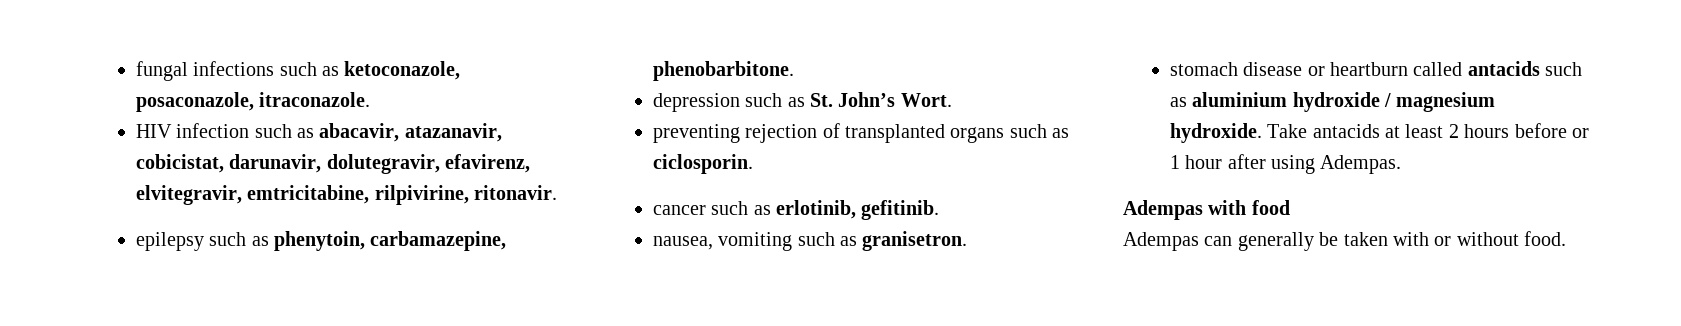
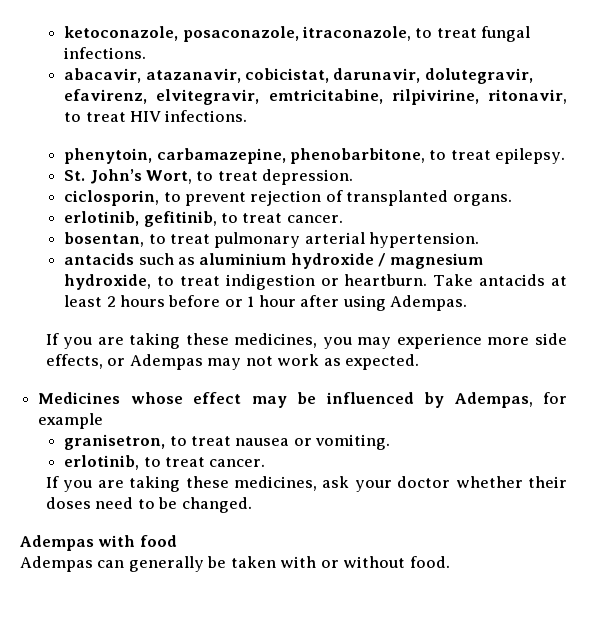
[135,61,461,81] [135,92,371,112] [135,123,315,138] fungal infections such as ketoconazole, posaconazole, itraconazole. // HIV infection such as -> [64,26,531,42] [64,47,147,59] ketoconazole, posaconazole, itraconazole, to treat fungal infections. //
[474,185,558,200] [135,231,507,251] [652,61,794,81] [652,92,952,112] [652,123,1070,143] [652,154,753,174] [652,200,940,220] [652,231,968,251] [1169,62,1463,76] ritonavir. // epilepsy such as phenytoin, carbamazepine, phenobarbitone. // depression such as St. John’s Wort. // preventing rejection of transplanted organs such as ciclosporin. // cancer such as erlotinib, gefitinib. // nausea, vomiting such as granisetron. // stomach disease or heartburn called -> [488,89,568,104] [64,110,248,122] [64,148,566,164] [64,169,354,185] [64,190,512,206] [64,211,343,227] [64,232,480,248] ritonavir, to treat HIV infections. // phenytoin, carbamazepine, phenobarbitone, to treat epilepsy. // St. John’s Wort, to treat depression. // ciclosporin, to prevent rejection of transplanted organs. // erlotinib, gefitinib, to treat cancer. // bosentan, to treat pulmonary arterial hypertension. //
[1169,123,1262,143] hydroxide. -> [64,274,428,290] hydroxide, to treat indigestion or heartburn.
(1402, 164) none -> [45,333,567,349] [45,354,420,370] [38,392,567,408] [38,413,104,429] [64,434,391,450] [64,455,266,470] [45,476,567,492] [45,497,252,513] // If you are taking these medicines, you may experience more side effects, or Adempas may not work as expected. // Medicines whose effect may be influenced by Adempas, for example // granisetron, to treat nausea or vomiting. // erlotinib, to treat cancer. // If you are taking these medicines, ask your doctor whether their doses need to be changed.

